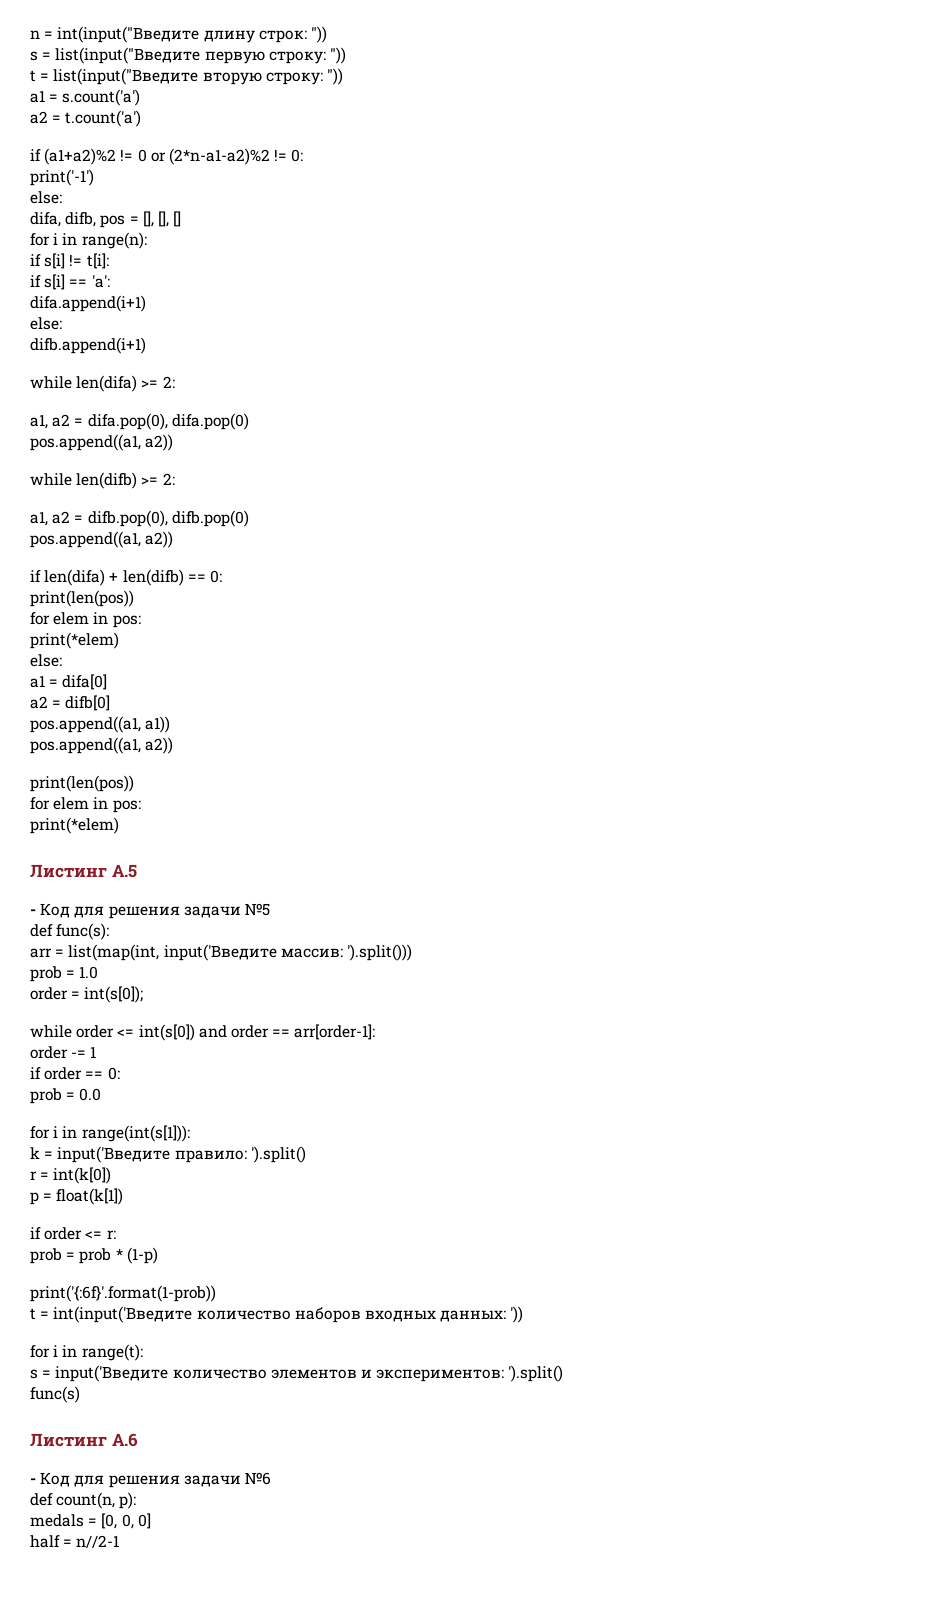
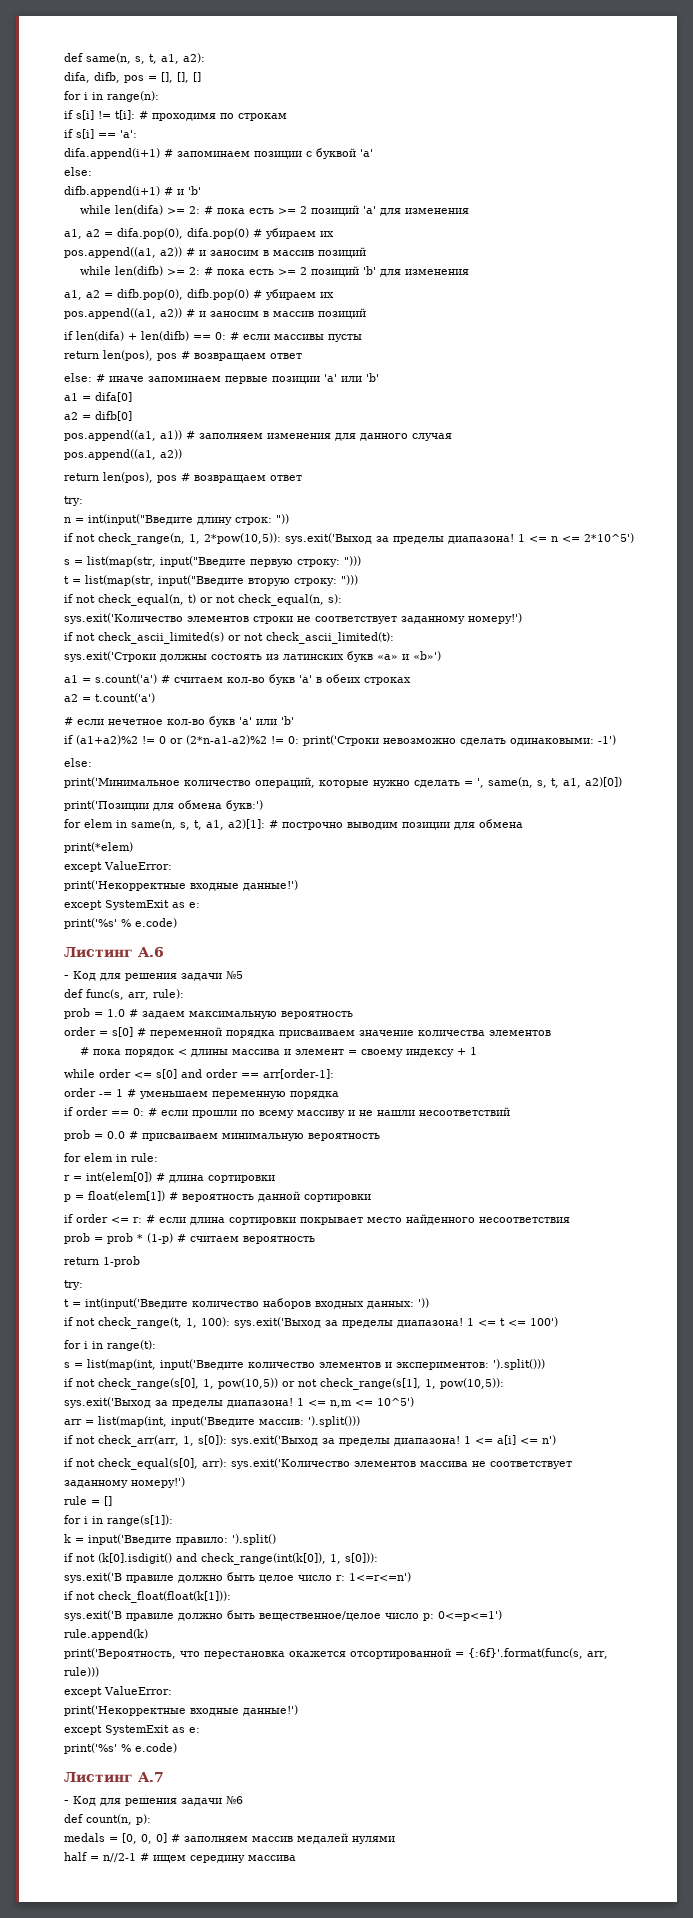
[30,26,327,43] [30,47,346,64] [30,68,343,85] [30,89,141,106] [30,110,142,127] [30,148,304,165] [30,169,94,186] [30,191,62,204] n = int(input("Введите длину строк: ")) // s = list(input("Введите первую строку: ")) // t = list(input("Введите вторую строку: ")) // a1 = s.count('a') // a2 = t.count('a') // if (a1+a2)%2 != 0 or (2*n-a1-a2)%2 != 0: // print('-1') // else: -> [64,53,205,64] def same(n, s, t, a1, a2):
(109, 261) none -> [139,111,287,121] # проходимя по строкам
(146, 303) none -> [164,148,373,159] # запоминаем позиции с буквой 'a'
(146, 345) none -> [164,186,201,195] # и 'b'
(175, 382) none -> [204,205,470,216] # пока есть >= 2 позиций 'a' для изменения
[30,434,174,451] [30,472,175,489] // pos.append((a1, a2)) // while len(difb) >= 2: -> [253,228,334,239] [64,247,366,258] [80,266,470,277] # убираем их // pos.append((a1, a2)) # и заносим в массив позиций // while len(difb) >= 2: # пока есть >= 2 позиций 'b' для изменения
[30,531,174,548] // pos.append((a1, a2)) -> [253,289,334,300] [64,308,366,319] # убираем их // pos.append((a1, a2)) # и заносим в массив позиций
[30,590,134,607] [30,612,141,628] [30,632,119,649] [30,654,62,667] // print(len(pos)) // for elem in pos: // print(*elem) // else: -> [230,332,362,342] [64,350,302,361] [64,373,379,384] # если массивы пусты // return len(pos), pos # возвращаем ответ // else: # иначе запоминаем первые позиции 'a' или 'b'
[30,737,174,754] [30,775,134,792] [30,797,141,813] [30,817,119,834] [30,864,137,878] // pos.append((a1, a2)) // print(len(pos)) // for elem in pos: // print(*elem) // Листинг А.5 -> [186,431,452,441] [64,449,182,460] [64,472,302,483] [64,496,83,506] [64,514,289,525] [64,533,634,545] [64,556,361,567] [64,575,358,586] [64,594,342,606] [64,613,522,624] [64,632,394,644] [64,651,441,662] [64,674,411,685] [64,693,155,703] [64,716,294,727] [64,735,616,746] [64,758,92,767] [64,777,622,788] [64,800,263,811] [64,819,523,830] [64,842,133,853] [64,861,172,872] [64,880,298,891] [64,900,200,910] [64,918,177,929] [64,947,164,957] # заполняем изменения для данного случая // pos.append((a1, a2)) // return len(pos), pos # возвращаем ответ // try: // n = int(input("Введите длину строк: ")) // if not check_range(n, 1, 2*pow(10,5)): sys.exit('Выход за пределы диапазона! 1 <= n <= 2*10^5') // s = list(map(str, input("Введите первую строку: "))) // t = list(map(str, input("Введите вторую строку: "))) // if not check_equal(n, t) or not check_equal(n, s): // sys.exit('Количество элементов строки не соответствует заданному номеру!') // if not check_ascii_limited(s) or not check_ascii_limited(t): // sys.exit('Строки должны состоять из латинских букв «a» и «b»') // a1 = s.count('a') # считаем кол-во букв 'a' в обеих строках // a2 = t.count('a') // # если нечетное кол-во букв 'a' или 'b' // if (a1+a2)%2 != 0 or (2*n-a1-a2)%2 != 0: print('Строки невозможно сделать одинаковыми: -1') // else: // print('Минимальное количество операций, которые нужно сделать = ', same(n, s, t, a1, a2)[0]) // print('Позиции для обмена букв:') // for elem in same(n, s, t, a1, a2)[1]: # построчно выводим позиции для обмена // print(*elem) // except ValueError: // print('Некорректные входные данные!') // except SystemExit as e: // print('%s' % e.code) // Листинг А.6
[56,923,110,940] [30,944,412,961] [30,966,99,982] [30,986,144,1003] func(s): // arr = list(map(int, input('Введите массив: ').split())) // prob = 1.0 // order = int(s[0]); -> [86,989,184,1000] [64,1008,353,1019] [64,1027,551,1038] [80,1047,478,1057] func(s, arr, rule): // prob = 1.0 # задаем максимальную вероятность // order = s[0] # переменной порядка присваиваем значение количества элементов // # пока порядок < длины массива и элемент = своему индексу + 1
[138,1024,195,1041] int(s[0]) -> [156,1069,177,1079] s[0]
(97, 1052) none -> [127,1089,339,1099] # уменьшаем переменную порядка
[30,1088,102,1104] [30,1125,190,1142] [30,1146,306,1163] [30,1167,112,1184] [30,1188,124,1205] [30,1227,116,1240] // prob = 0.0 // for i in range(int(s[1])): // k = input('Введите правило: ').split() // r = int(k[0]) // p = float(k[1]) // if order <= r: -> [148,1107,510,1118] [64,1130,380,1141] [64,1153,158,1162] [64,1172,275,1183] [64,1191,371,1202] [64,1214,570,1225] # если прошли по всему массиву и не нашли несоответствий // prob = 0.0 # присваиваем минимальную вероятность // for elem in rule: // r = int(elem[0]) # длина сортировки // p = float(elem[1]) # вероятность данной сортировки // if order <= r: # если длина сортировки покрывает место найденного несоответствия
[30,1285,216,1302] // print('{:6f}'.format(1-prob)) -> [177,1234,315,1244] [64,1256,140,1267] [64,1280,83,1290] # считаем вероятность // return 1-prob // try:
(524, 1314) none -> [64,1317,558,1329] // if not check_range(t, 1, 100): sys.exit('Выход за пределы диапазона! 1 <= t <= 100')
(52, 1374) none -> [87,1359,156,1370] list(map(int,
[508,1365,564,1382] [30,1386,80,1403] [30,1433,138,1447] ').split() // func(s) // Листинг А.6 -> [493,1359,545,1370] [64,1378,504,1390] [64,1397,414,1408] [64,1416,360,1427] [64,1435,556,1447] [64,1458,572,1470] [64,1477,185,1488] [64,1496,112,1506] [64,1515,173,1526] [64,1534,276,1545] [64,1553,378,1565] [64,1572,411,1583] [64,1591,231,1603] [64,1610,502,1621] [64,1629,148,1640] [64,1648,608,1659] [64,1667,99,1677] [64,1686,172,1697] [64,1705,298,1716] [64,1725,200,1735] [64,1743,177,1754] [64,1772,164,1782] ').split())) // if not check_range(s[0], 1, pow(10,5)) or not check_range(s[1], 1, pow(10,5)): // sys.exit('Выход за пределы диапазона! 1 <= n,m <= 10^5') // arr = list(map(int, input('Введите массив: ').split())) // if not check_arr(arr, 1, s[0]): sys.exit('Выход за пределы диапазона! 1 <= a[i] <= n') // if not check_equal(s[0], arr): sys.exit('Количество элементов массива не соответствует заданному номеру!') // rule = [] // for i in range(s[1]): // k = input('Введите правило: ').split() // if not (k[0].isdigit() and check_range(int(k[0]), 1, s[0])): // sys.exit('В правиле должно быть целое число r: 1<=r<=n') // if not check_float(float(k[1])): // sys.exit('В правиле должно быть вещественное/целое число p: 0<=p<=1') // rule.append(k) // print('Вероятность, что перестановка окажется отсортированной = {:6f}'.format(func(s, arr, rule))) // except ValueError: // print('Некорректные входные данные!') // except SystemExit as e: // print('%s' % e.code) // Листинг А.7
(151, 1521) none -> [171,1833,395,1844] # заполняем массив медалей нулями
(120, 1541) none -> [140,1853,296,1863] # ищем середину массива

